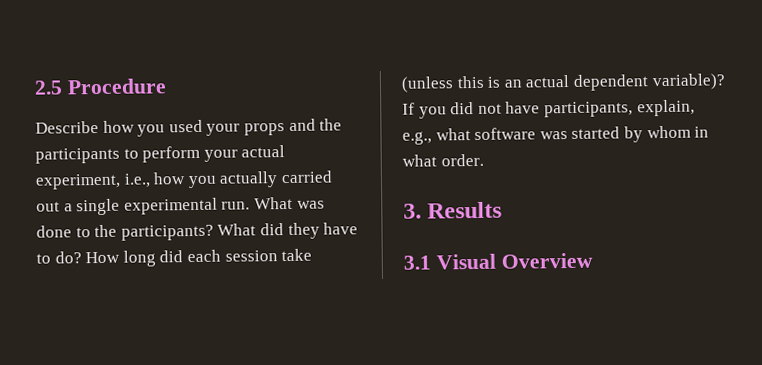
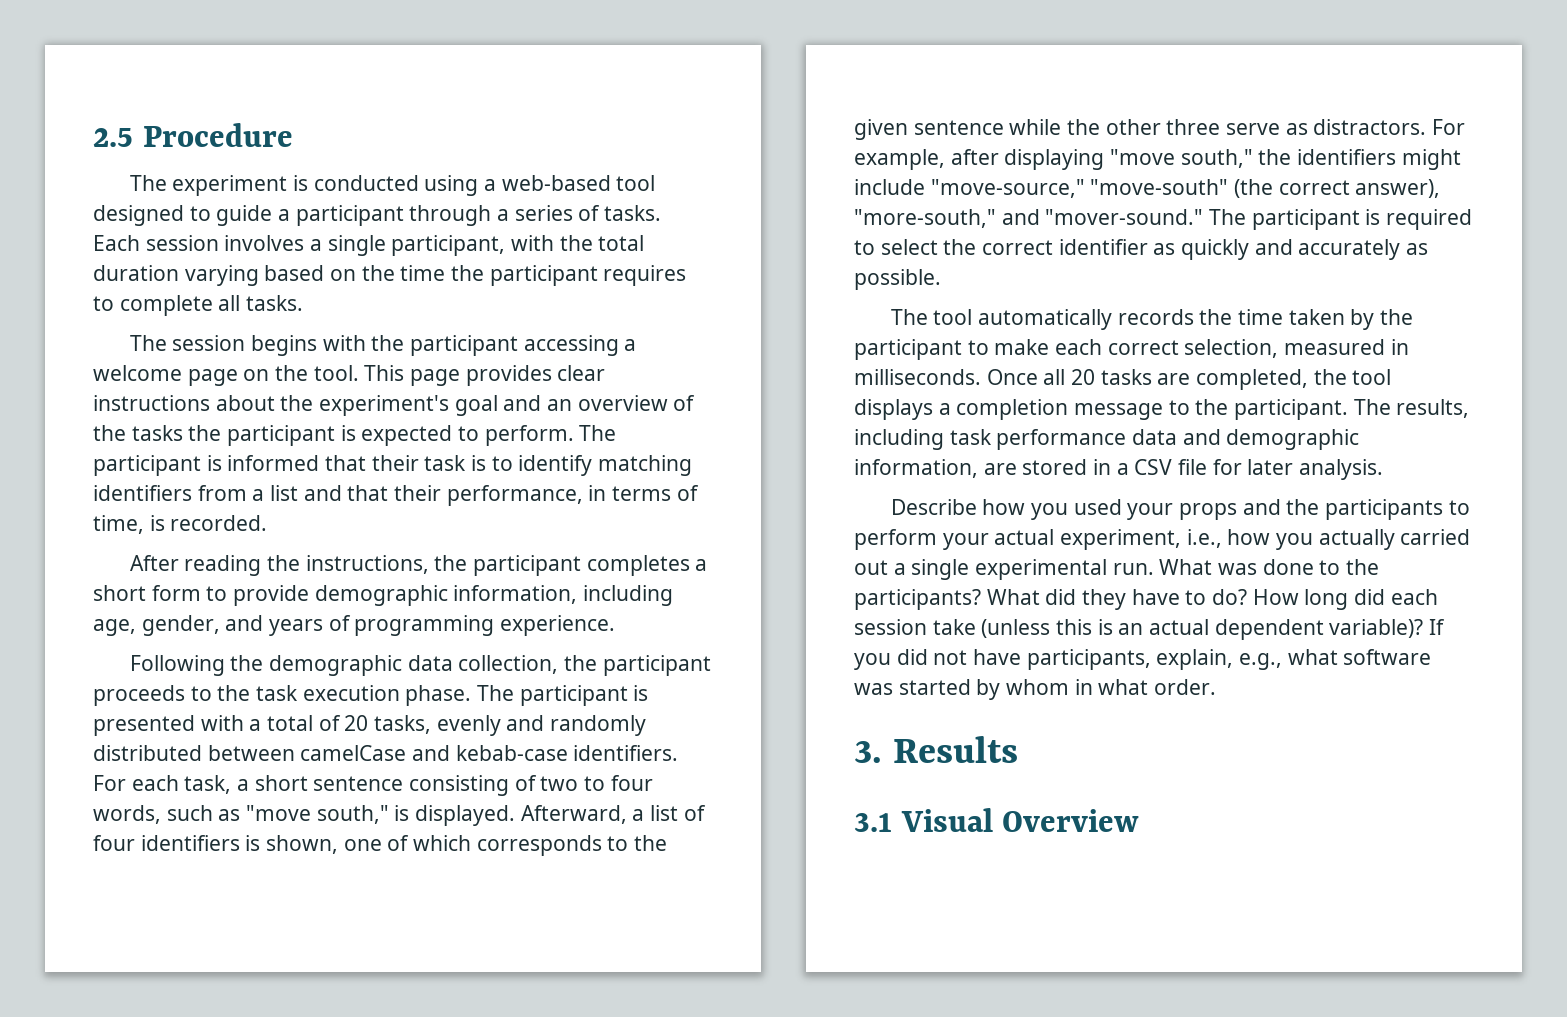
(167, 86) none -> [129,175,656,196] [93,205,662,226] [93,235,645,256] [93,265,687,286] [93,295,304,316] [129,335,637,356] [93,365,606,386] [93,395,696,416] [93,425,617,446] [93,455,693,476] [93,485,699,506] [93,515,268,534] [129,555,708,576] [93,585,674,606] [93,615,616,636] [129,655,711,676] [93,685,649,706] [93,715,647,736] [93,745,679,761] [93,775,653,796] [93,805,706,826] [93,835,668,856] [854,119,1466,140] [854,149,1461,170] [854,179,1441,198] [854,209,1473,230] [854,239,1429,260] [854,269,941,290] [890,309,1414,330] [854,339,1409,360] [854,369,1392,390] [854,399,1470,420] [854,429,1360,450] [854,459,1384,480] // The experiment is conducted using a web-based tool designed to guide a participant through a series of tasks. Each session involves a single participant, with the total duration varying based on the time the participant requires to complete all tasks. // The session begins with the participant accessing a welcome page on the tool. This page provides clear instructions about the experiment's goal and an overview of the tasks the participant is expected to perform. The participant is informed that their task is to identify matching identifiers from a list and that their performance, in terms of time, is recorded. // After reading the instructions, the participant completes a short form to provide demographic information, including age, gender, and years of programming experience. // Following the demographic data collection, the participant proceeds to the task execution phase. The participant is presented with a total of 20 tasks, evenly and randomly distributed between camelCase and kebab-case identifiers. For each task, a short sentence consisting of two to four words, such as "move south," is displayed. Afterward, a list of four identifiers is shown, one of which corresponds to the given sentence while the other three serve as distractors. For example, after displaying "move south," the identifiers might include "move-source," "move-south" (the correct answer), "more-south," and "mover-sound." The participant is required to select the correct identifier as quickly and accurately as possible. // The tool automatically records the time taken by the participant to make each correct selection, measured in milliseconds. Once all 20 tasks are completed, the tool displays a completion message to the participant. The results, including task performance data and demographic information, are stored in a CSV file for later analysis.

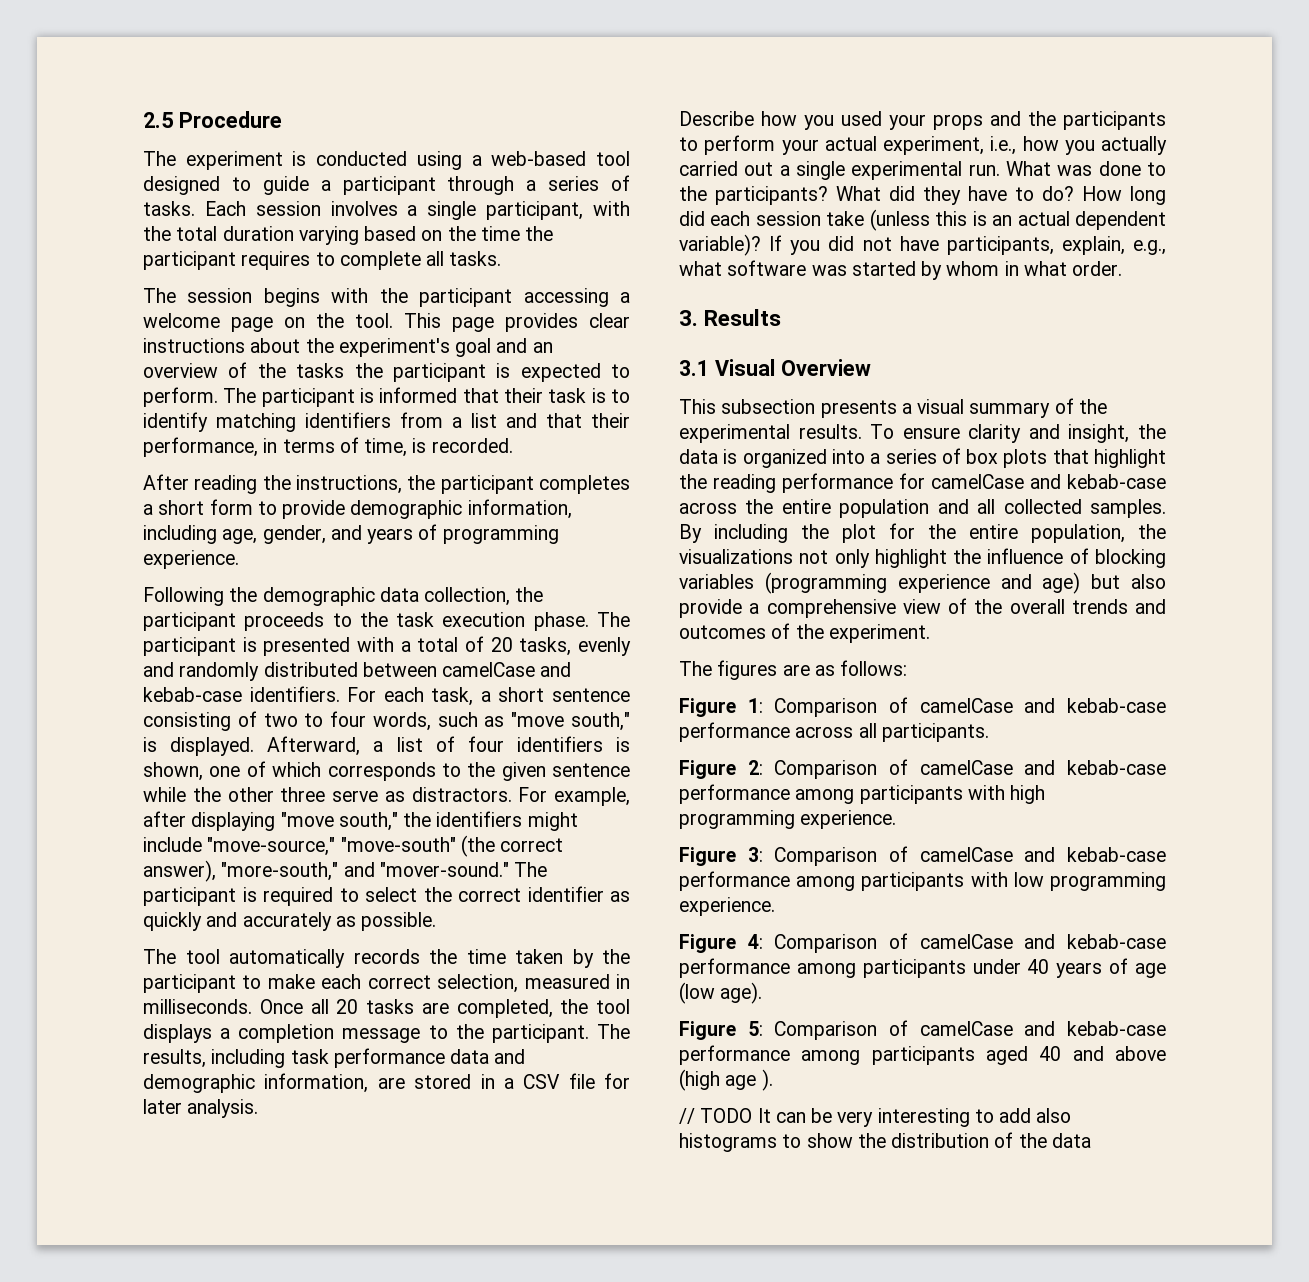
(1140, 820) none -> [679,398,1107,418] [679,424,1166,443] [679,448,1166,468] [679,473,1166,493] [679,499,1166,518] [679,523,1166,543] [679,548,1166,568] [679,572,1166,594] [679,598,1166,618] [679,623,930,643] [679,660,908,680] [679,697,1166,717] [679,722,989,742] [679,759,1166,779] [679,784,1046,804] [679,810,897,829] [679,846,1166,866] [679,871,1166,891] [679,897,775,916] [679,933,1166,953] [679,958,1166,978] [679,982,763,1004] [679,1020,1166,1040] [679,1045,1166,1065] [679,1069,773,1091] [679,1108,1072,1127] [679,1132,1091,1152] // This subsection presents a visual summary of the experimental results. To ensure clarity and insight, the data is organized into a series of box plots that highlight the reading performance for camelCase and kebab-case across the entire population and all collected samples. By including the plot for the entire population, the visualizations not only highlight the influence of blocking variables (programming experience and age) but also provide a comprehensive view of the overall trends and outcomes of the experiment. // The figures are as follows: // Figure 1: Comparison of camelCase and kebab-case performance across all participants. // Figure 2: Comparison of camelCase and kebab-case performance among participants with high programming experience. // Figure 3: Comparison of camelCase and kebab-case performance among participants with low programming experience. // Figure 4: Comparison of camelCase and kebab-case performance among participants under 40 years of age (low age). // Figure 5: Comparison of camelCase and kebab-case performance among participants aged 40 and above (high age ). // // TODO It can be very interesting to add also histograms to show the distribution of the data

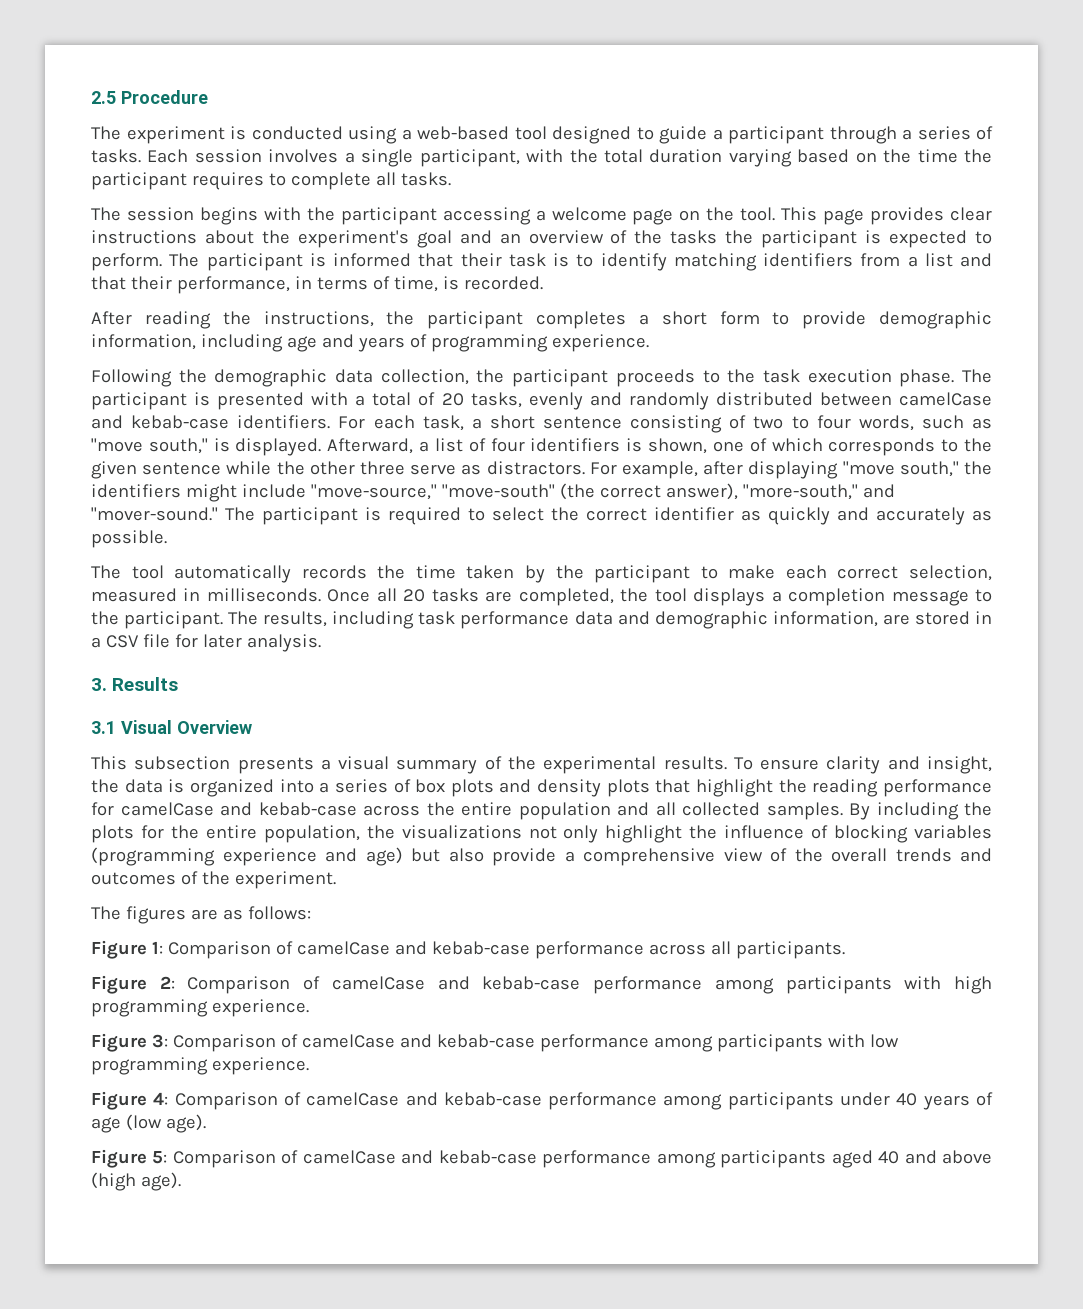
[222,525,326,544] age, gender, -> [286,336,317,352] age
[679,111,1166,130] [679,135,1167,155] [679,161,1166,180] [679,186,1166,205] [679,209,1166,231] [679,234,1166,256] [679,260,1123,280] // Describe how you used your props and the participants to perform your actual experiment, i.e., how you actually carried out a single experimental run. What was done to the participants? What did they have to do? How long did each session take (unless this is an actual dependent variable)? If you did not have participants, explain, e.g., what software was started by whom in what order. -> (321, 643) none
(1048, 458) none -> [499,779,650,797] and density plots
[842,524,876,543] plot -> [91,825,134,843] plots
[725,1069,773,1091] [679,1108,1072,1127] [679,1132,1091,1152] age ). // // TODO It can be very interesting to add also histograms to show the distribution of the data -> [140,1172,181,1191] age).

